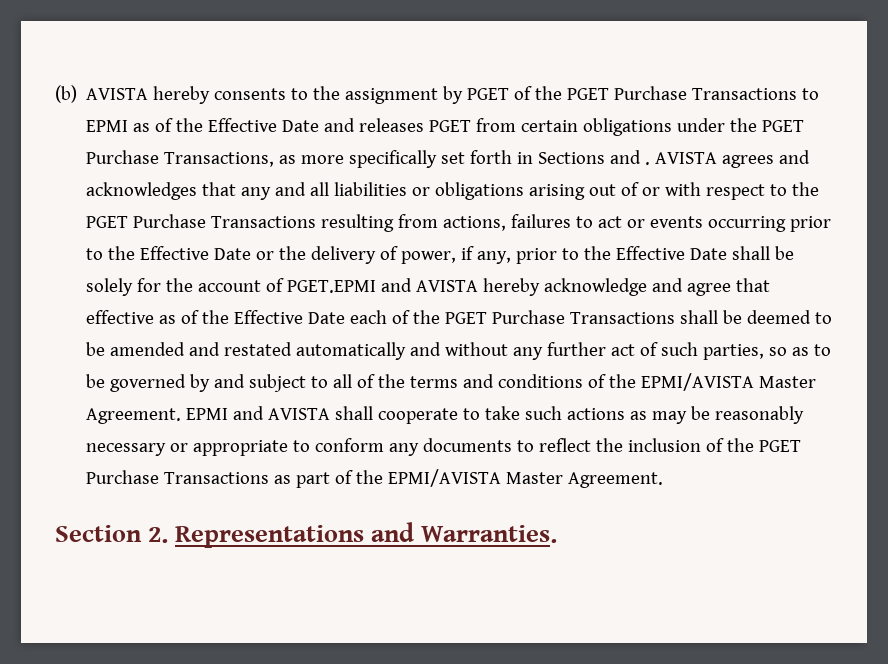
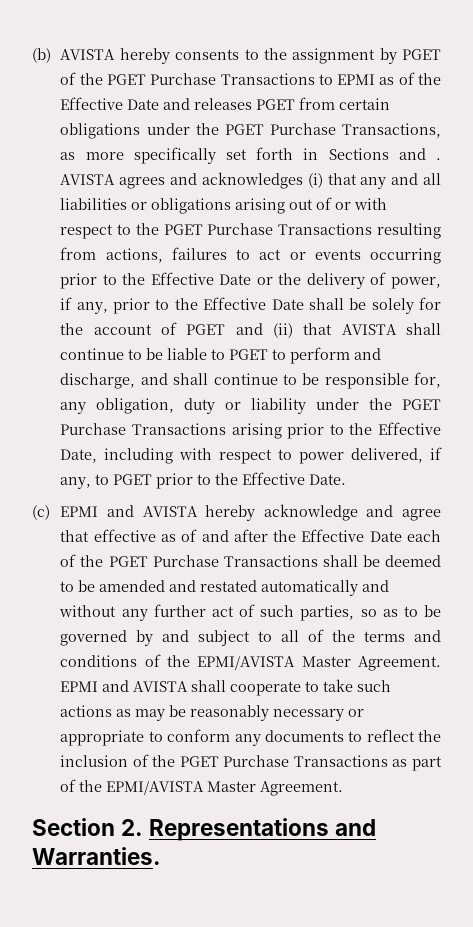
(198, 191) none -> [307,173,323,188] (i)
[287,280,377,293] PGET.EPMI -> [186,323,441,338] [60,347,382,364] [60,372,441,389] [60,398,442,414] [60,422,441,439] [60,447,443,464] [60,472,347,489] [32,505,99,520] PGET and (ii) that AVISTA shall continue to be liable to PGET to perform and discharge, and shall continue to be responsible for, any obligation, duty or liability under the PGET Purchase Transactions arising prior to the Effective Date, including with respect to power delivered, if any, to PGET prior to the Effective Date. // (c) EPMI
(200, 317) none -> [201,529,268,542] and after

